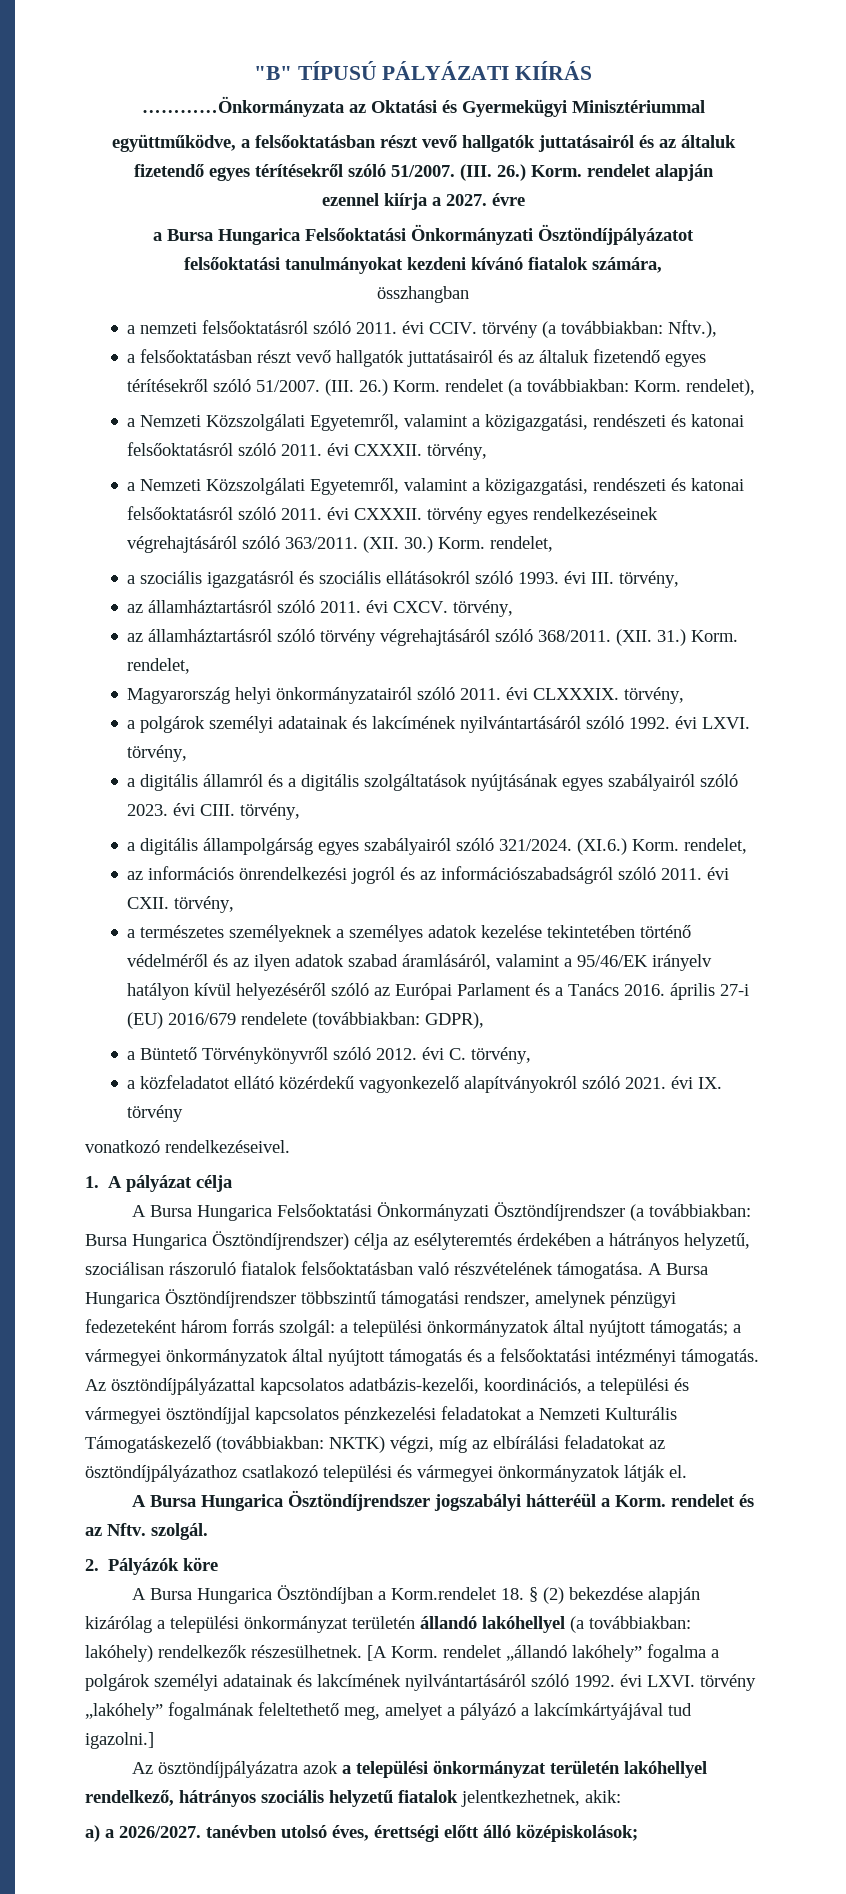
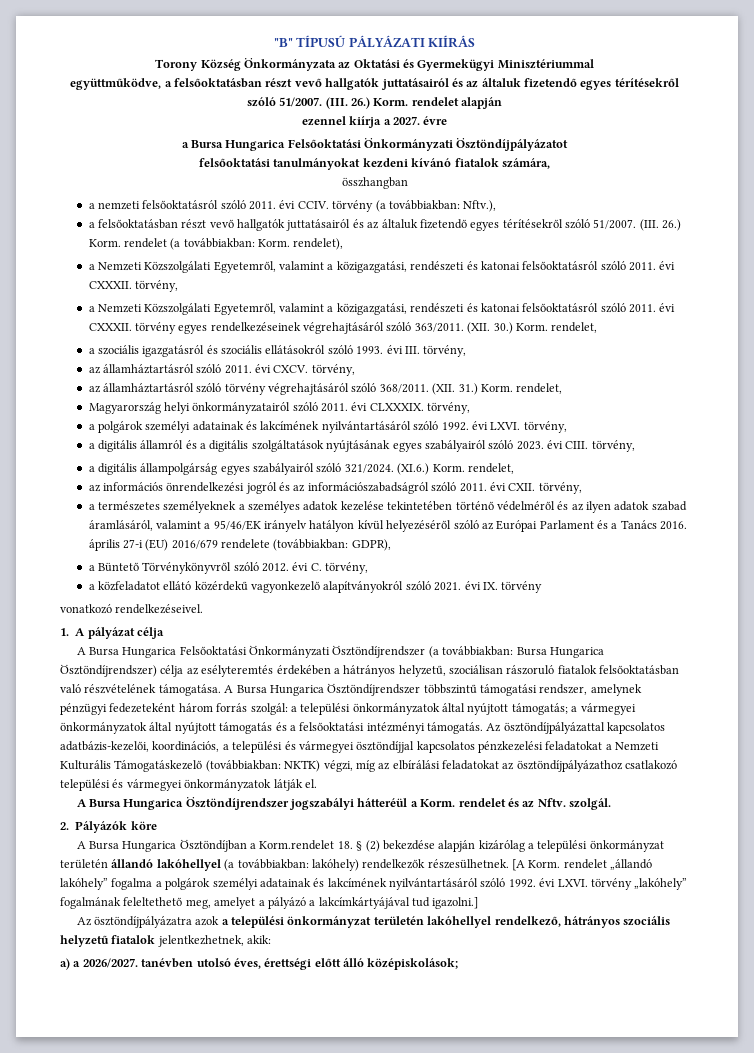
[141,96,344,117] …………Önkormányzata -> [155,58,336,71] Torony Község Önkormányzata

